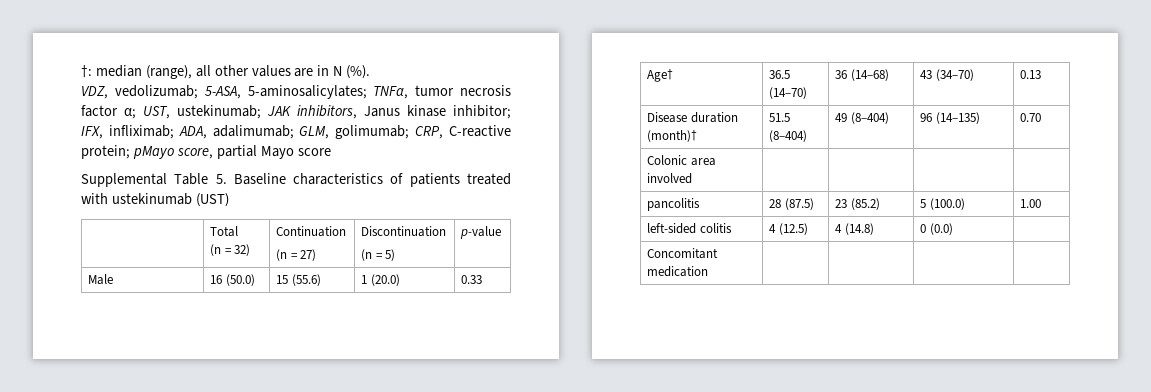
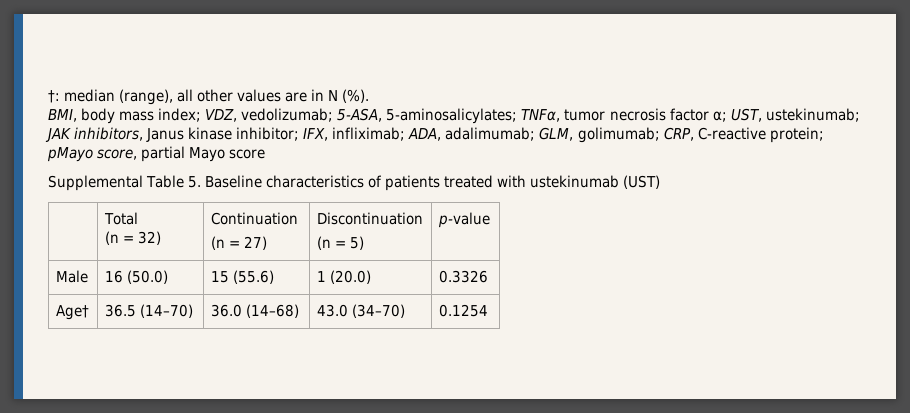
(371, 72) none -> [48,108,202,124] BMI, body mass index;
[461,275,483,284] 0.33 -> [438,270,488,283] 0.3326
[835,70,848,79] 36 -> [210,304,242,317] 36.0
[920,70,933,79] 43 -> [316,304,348,317] 43.0
[1020,70,1042,79] [647,112,738,123] [647,130,698,142] [769,113,791,122] [769,130,808,142] [835,112,889,124] [920,112,980,124] [1020,113,1042,122] [647,155,716,166] [647,173,693,184] [647,198,701,211] [769,198,814,210] [835,198,880,210] [920,198,965,210] [1020,199,1042,208] [647,223,732,234] [769,223,808,235] [835,223,874,235] [920,223,953,235] [647,248,719,259] [647,266,709,277] 0.13 // Disease duration (month)† | 51.5 (8–404) | 49 (8–404) | 96 (14–135) | 0.70 // Colonic area involved | | | | // pancolitis | 28 (87.5) | 23 (85.2) | 5 (100.0) | 1.00 // left-sided colitis | 4 (12.5) | 4 (14.8) | 0 (0.0) | // Concomitant medication | | | | -> [438,304,488,317] 0.1254

